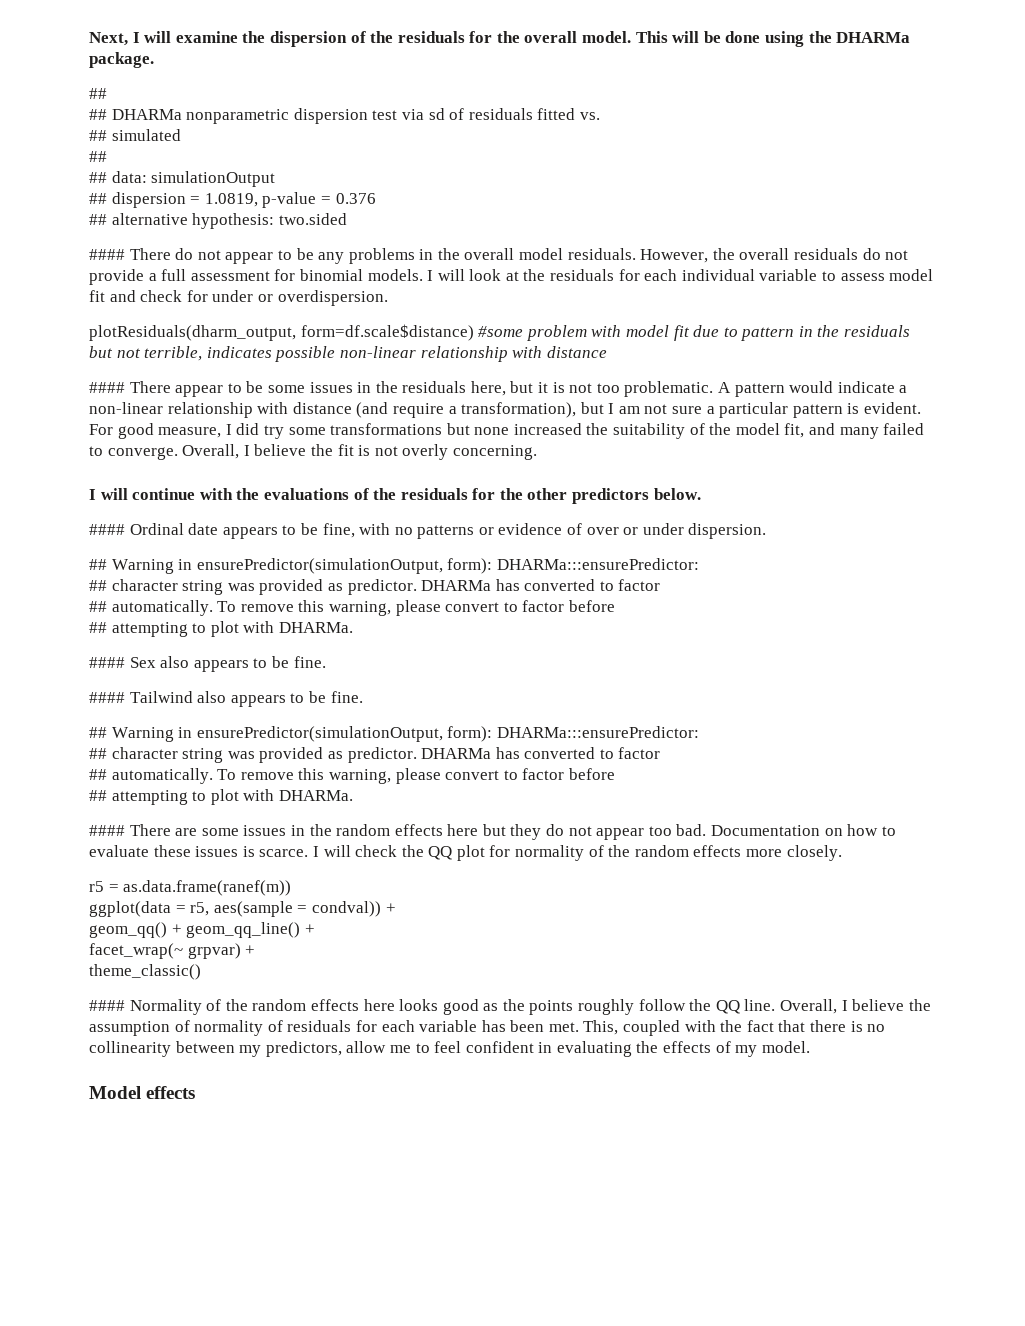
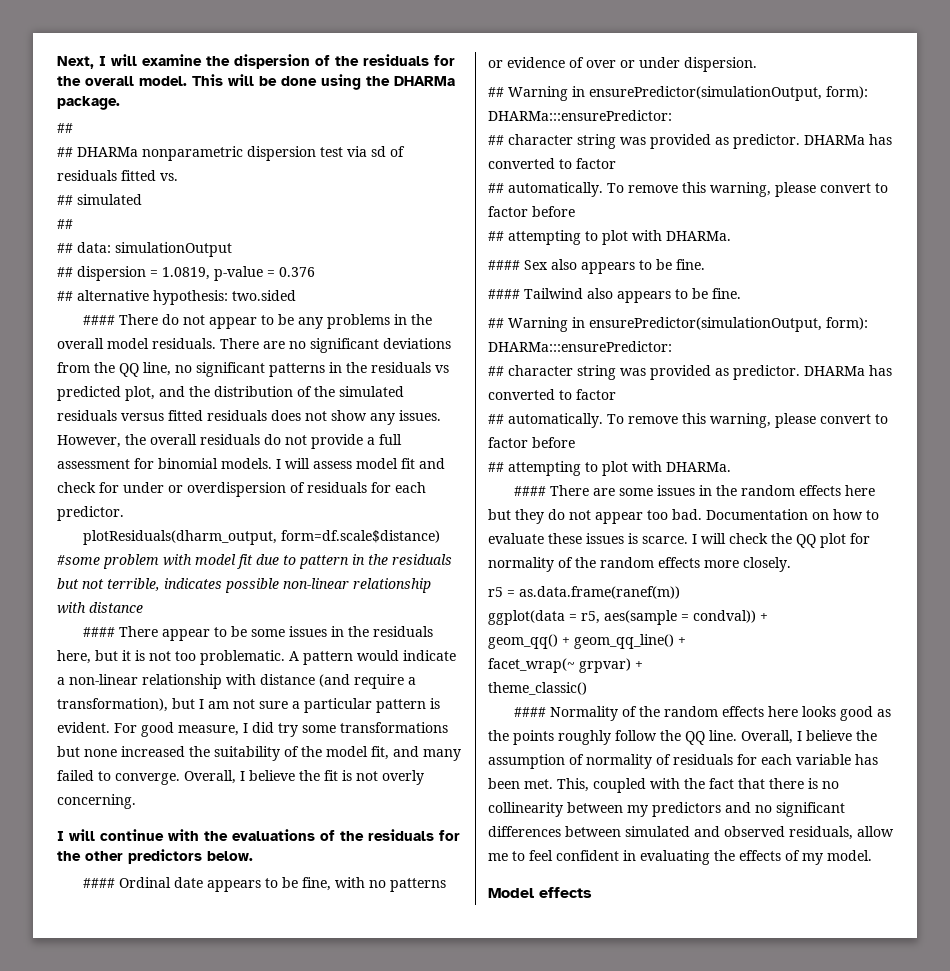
(636, 254) none -> [220,338,451,353] [57,362,449,377] [57,386,404,401] [57,410,441,425] There are no significant deviations from the QQ line, no significant patterns in the residuals vs predicted plot, and the distribution of the simulated residuals versus fitted residuals does not show any issues.
[469,269,837,281] look at the residuals for each individual variable to -> (310, 463) none
[277,290,388,306] overdispersion. -> [187,482,426,497] [57,506,124,521] overdispersion of residuals for each predictor.
[265,1041,342,1057] predictors, -> [652,802,845,817] [488,826,853,840] predictors and no significant differences between simulated and observed residuals,

